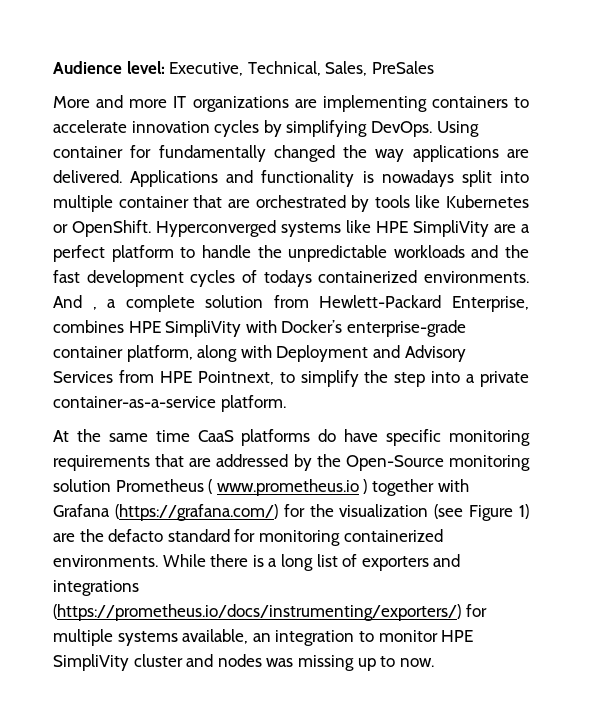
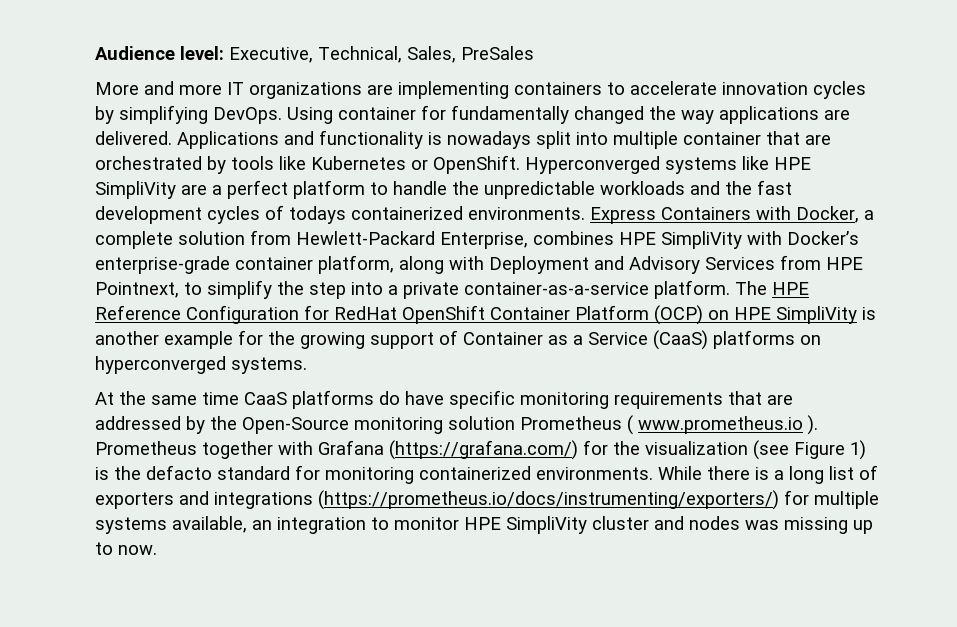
[53,295,97,310] And , -> [590,206,859,224] Express Containers with Docker,
(286, 403) none -> [735,281,809,295] [95,305,876,325] [95,330,821,350] [95,356,307,374] The HPE Reference Configuration for RedHat OpenShift Container Platform (OCP) on HPE SimpliVity is another example for the growing support of Container as a Service (CaaS) platforms on hyperconverged systems.
[363,479,368,494] ) -> [807,415,818,435] [95,441,197,455] ). Prometheus
[53,533,75,542] are -> [95,467,109,480] is

